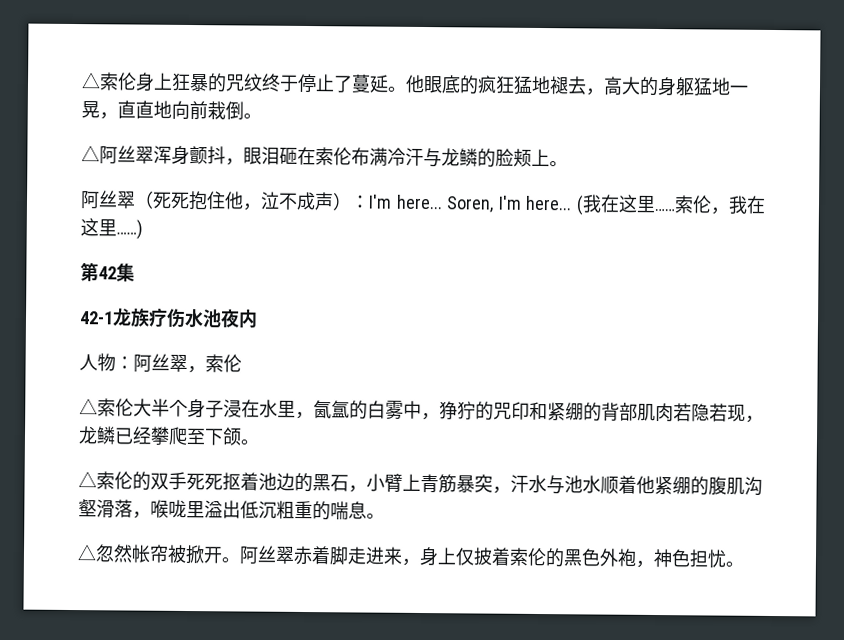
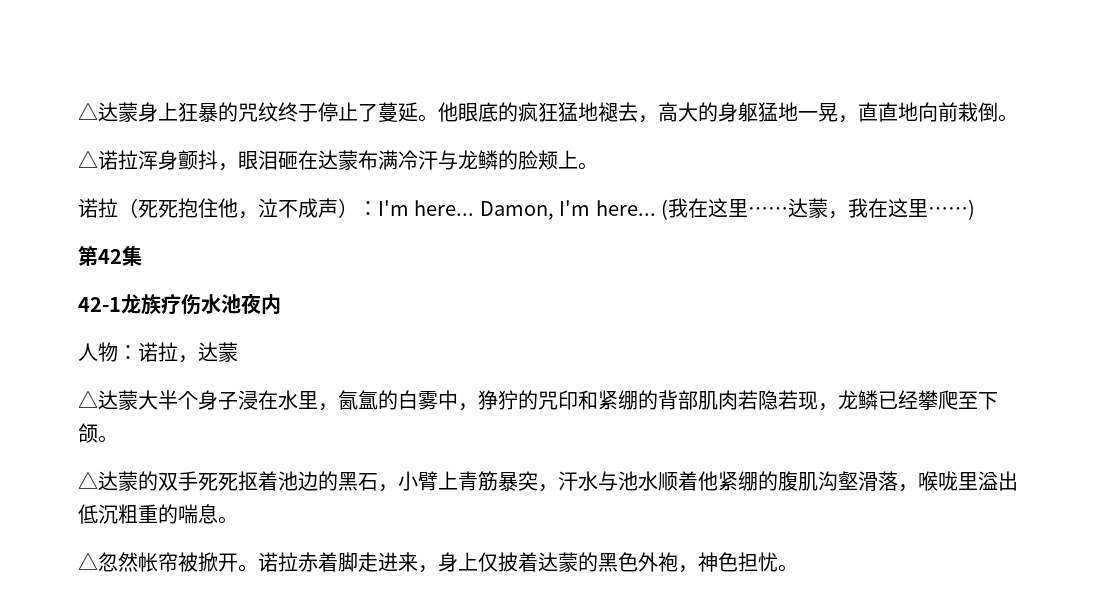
[81,72,137,91] △索伦 -> [78,102,138,122] △达蒙
[99,145,154,165] 阿丝翠 -> [98,150,138,170] 诺拉
[315,147,352,166] 索伦 -> [318,150,358,170] 达蒙
[80,190,136,210] 阿丝翠 -> [78,198,118,218] 诺拉
[446,196,495,213] Soren, -> [479,201,554,220] Damon,
[674,195,713,214] 索伦 -> [787,198,828,218] 达蒙
[133,353,242,374] [79,398,134,417] 阿丝翠，索伦 // △索伦 -> [138,342,238,363] [78,390,138,410] 诺拉，达蒙 // △达蒙
[96,471,133,490] 索伦 -> [98,471,138,491] 达蒙
[239,545,295,565] 阿丝翠 -> [258,552,298,572] 诺拉
[509,547,547,567] 索伦 -> [538,552,578,572] 达蒙

